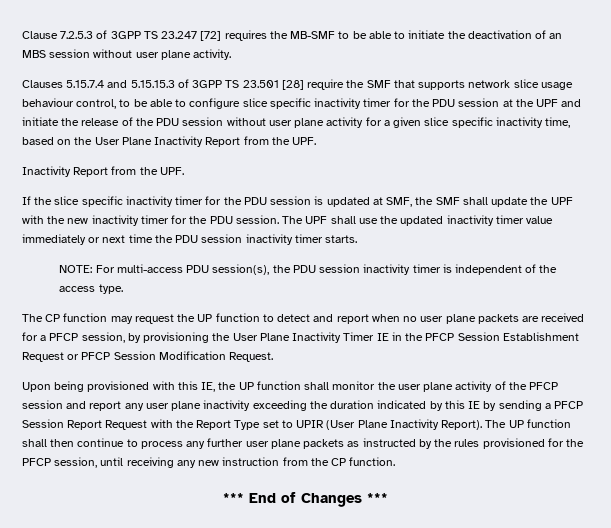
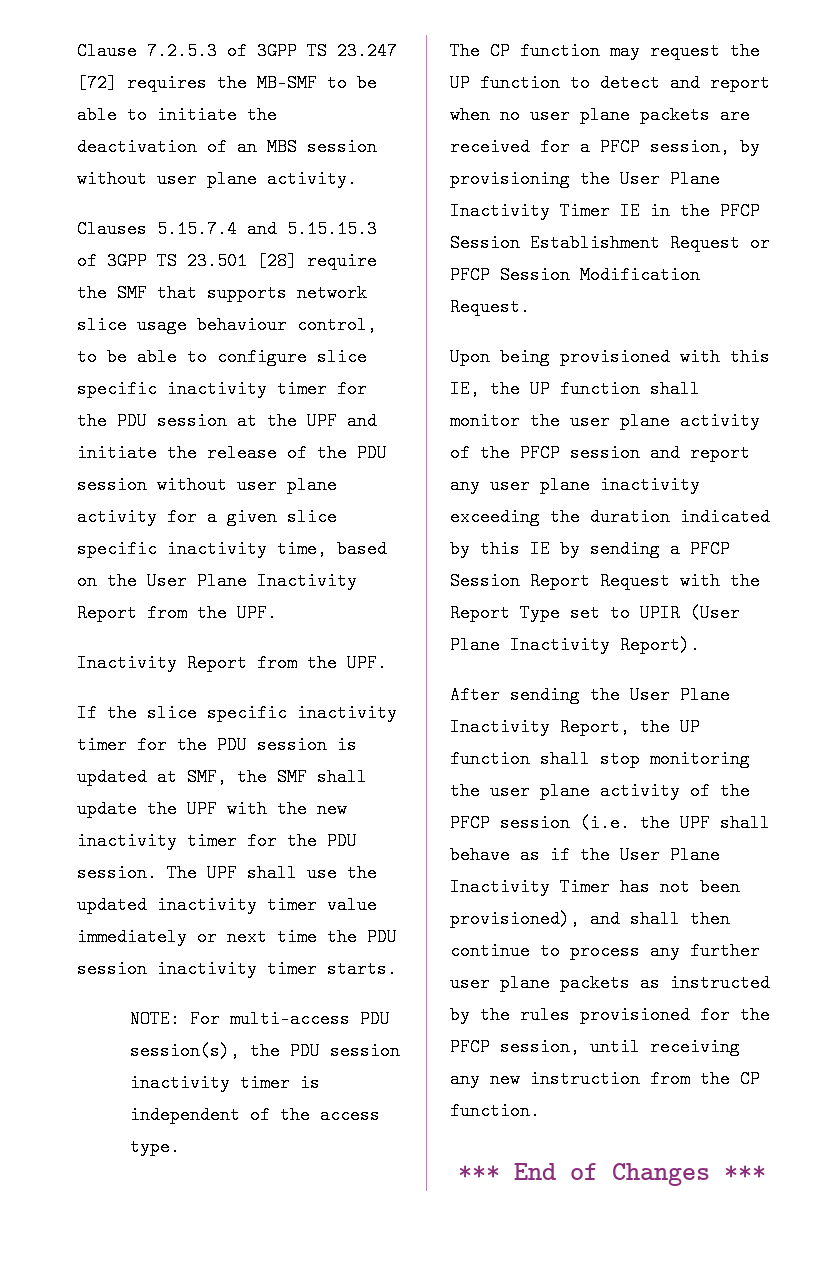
[485,419,571,428] The UP function -> [450,686,730,704] [450,718,700,736] [450,750,750,768] [450,782,750,800] [450,814,770,832] [450,846,720,864] [450,878,740,896] [450,910,620,928] // After sending the User Plane Inactivity Report, the UP function shall stop monitoring the user plane activity of the PFCP session (i.e. the UPF shall behave as if the User Plane Inactivity Timer has not been provisioned), and

